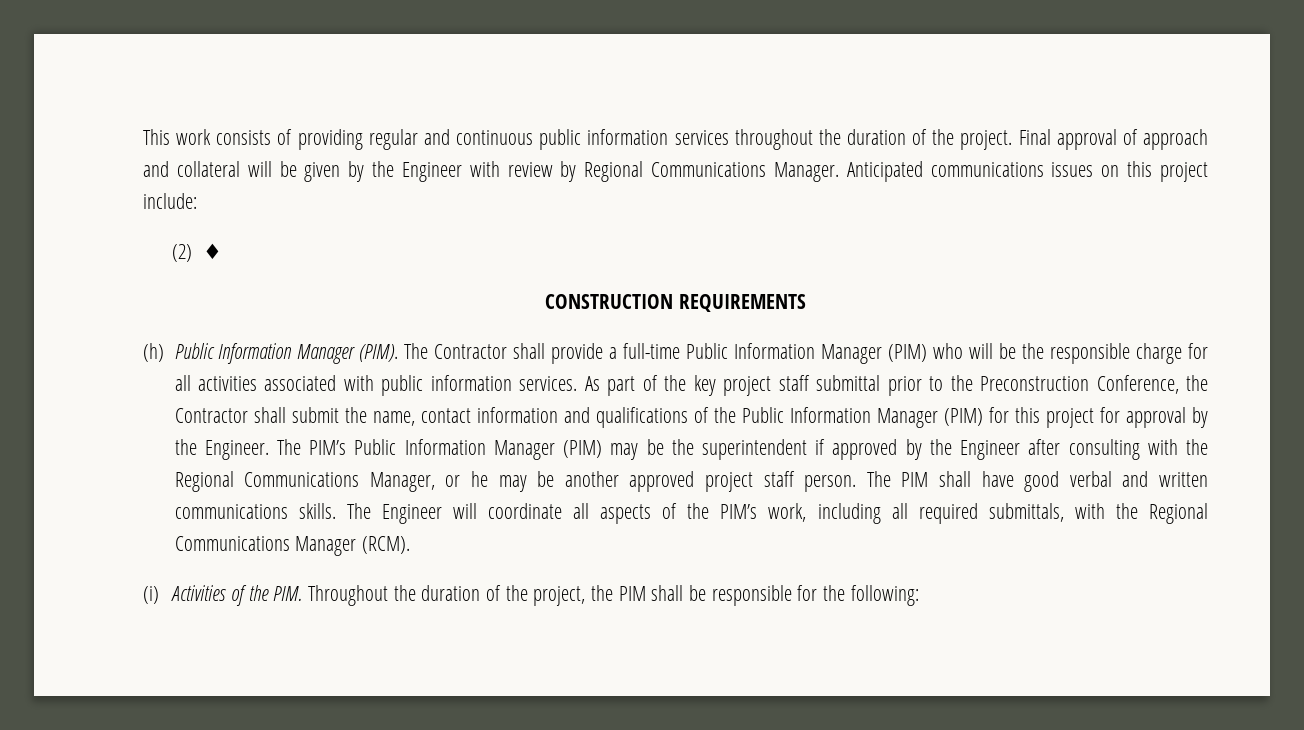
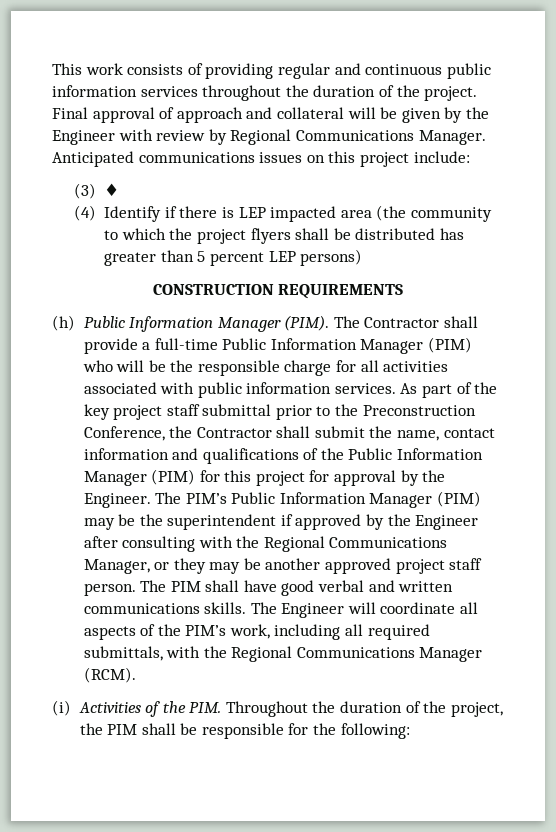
[172,244,193,262] (2) -> [73,183,96,199] (3)
(222, 251) none -> [73,205,492,222] [104,228,464,244] [104,249,363,266] // (4) Identify if there is LEP impacted area (the community to which the project flyers shall be distributed has greater than 5 percent LEP persons)
[470,471,488,487] he -> [173,558,206,574] they

